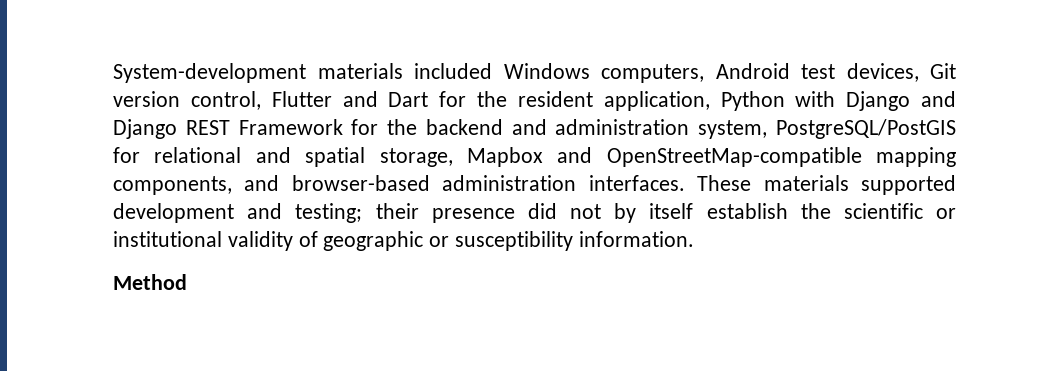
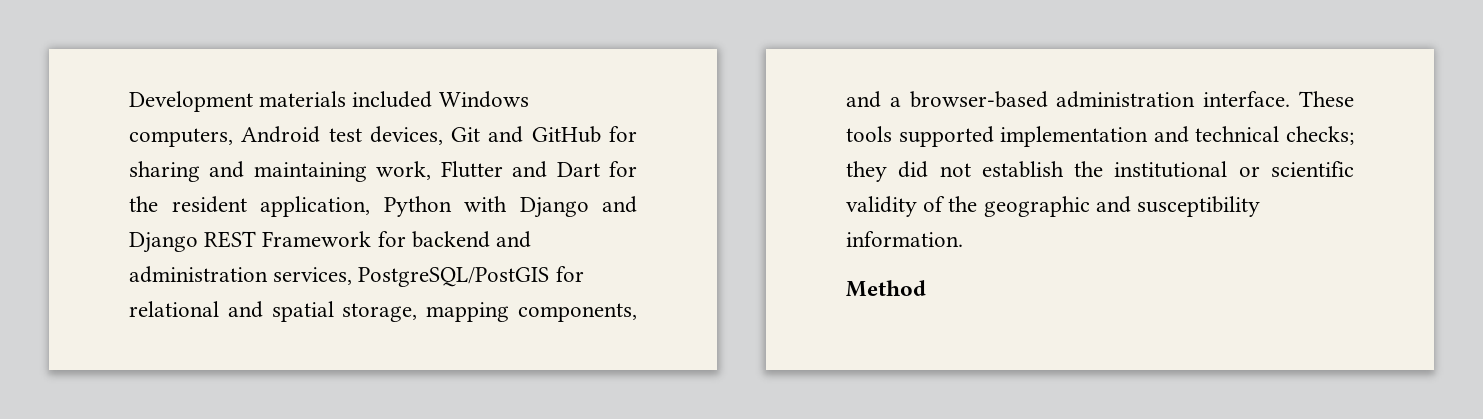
[113,63,306,83] System-development -> [129,91,253,112] Development
[113,91,261,110] version control, -> [488,126,637,143] [129,161,432,182] and GitHub for sharing and maintaining work,
[387,119,418,135] the -> (406, 239) none
[698,120,768,139] system, -> [273,267,353,285] services,
[466,147,862,167] Mapbox and OpenStreetMap-compatible -> (418, 312) none
(280, 183) none -> [889,97,901,107] a
[588,175,957,195] [113,203,956,223] [113,231,450,251] interfaces. These materials supported development and testing; their presence did not by itself establish the scientific or institutional validity of geographic or -> [1203,91,1354,107] [846,126,1354,147] [846,161,1354,182] [846,196,1131,217] interface. These tools supported implementation and technical checks; they did not establish the institutional or scientific validity of the geographic and

